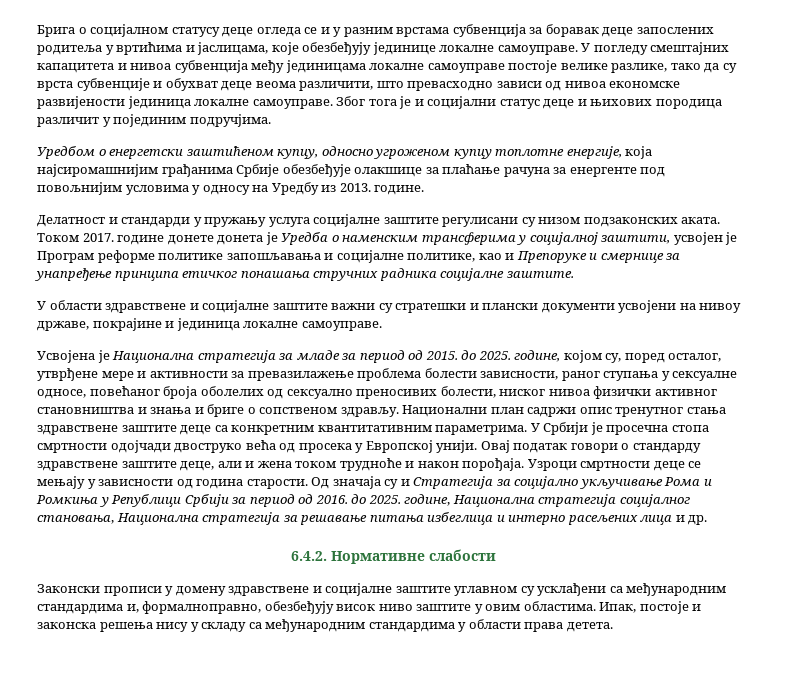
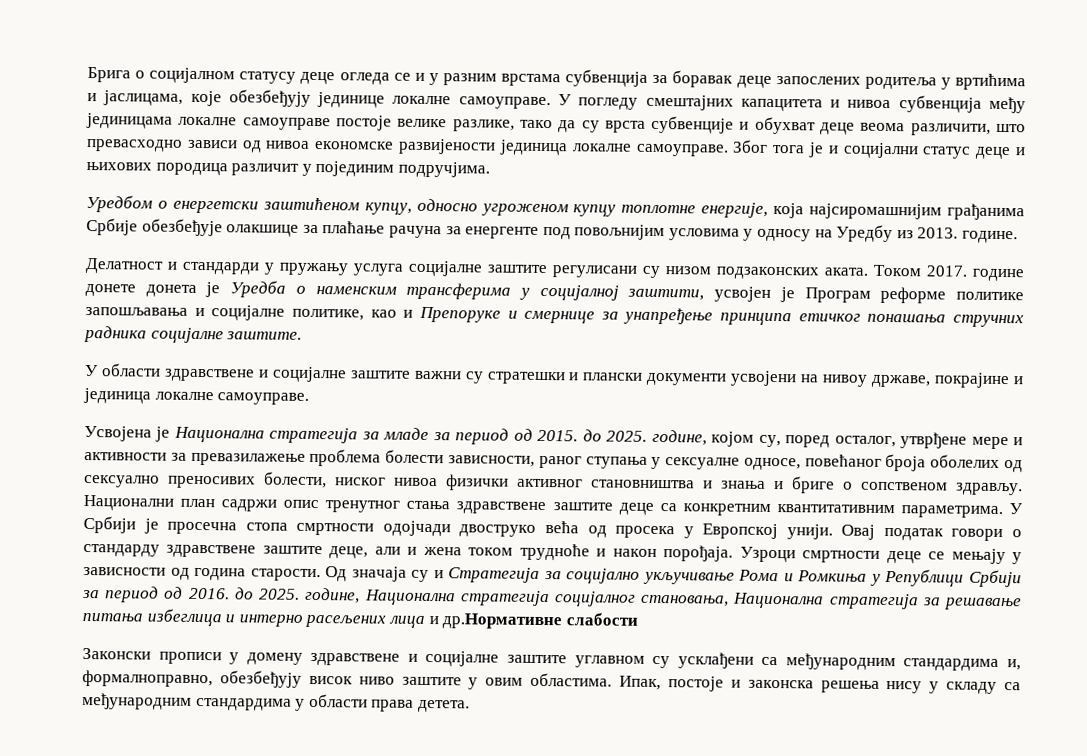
[688,515,708,525] [291,551,425,564] др. // 6.4.2. Нормативне -> [442,613,563,630] др.Нормативне

